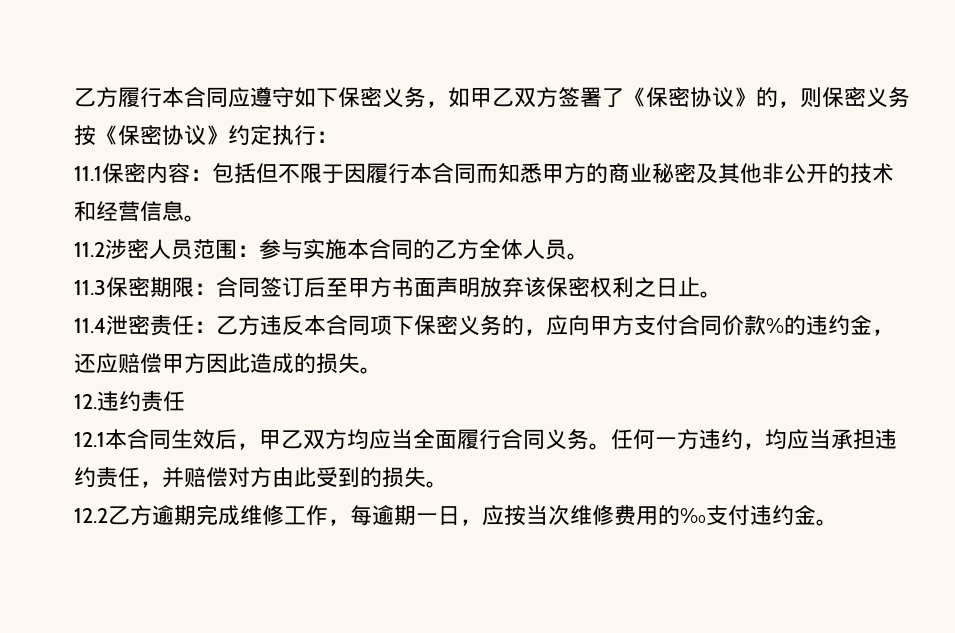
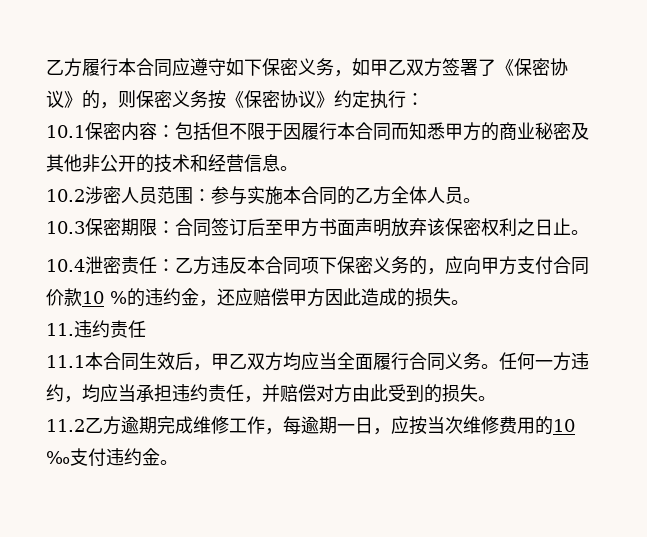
[74,166,102,181] 11.1 -> [46,125,85,138] 10.1
[74,242,105,257] 11.2 -> [46,189,85,202] 10.2
[74,280,106,295] 11.3 -> [46,221,85,234] 10.3
[74,318,106,333] 11.4 -> [46,259,85,272] 10.4
(766, 325) none -> [82,291,104,304] 10
[74,394,97,409] 12. -> [46,323,74,336] 11.
[74,432,105,447] 12.1 -> [46,355,85,368] 11.1
[74,508,108,523] 12.2 -> [46,419,85,432] 11.2
(680, 515) none -> [553,419,575,432] 10

